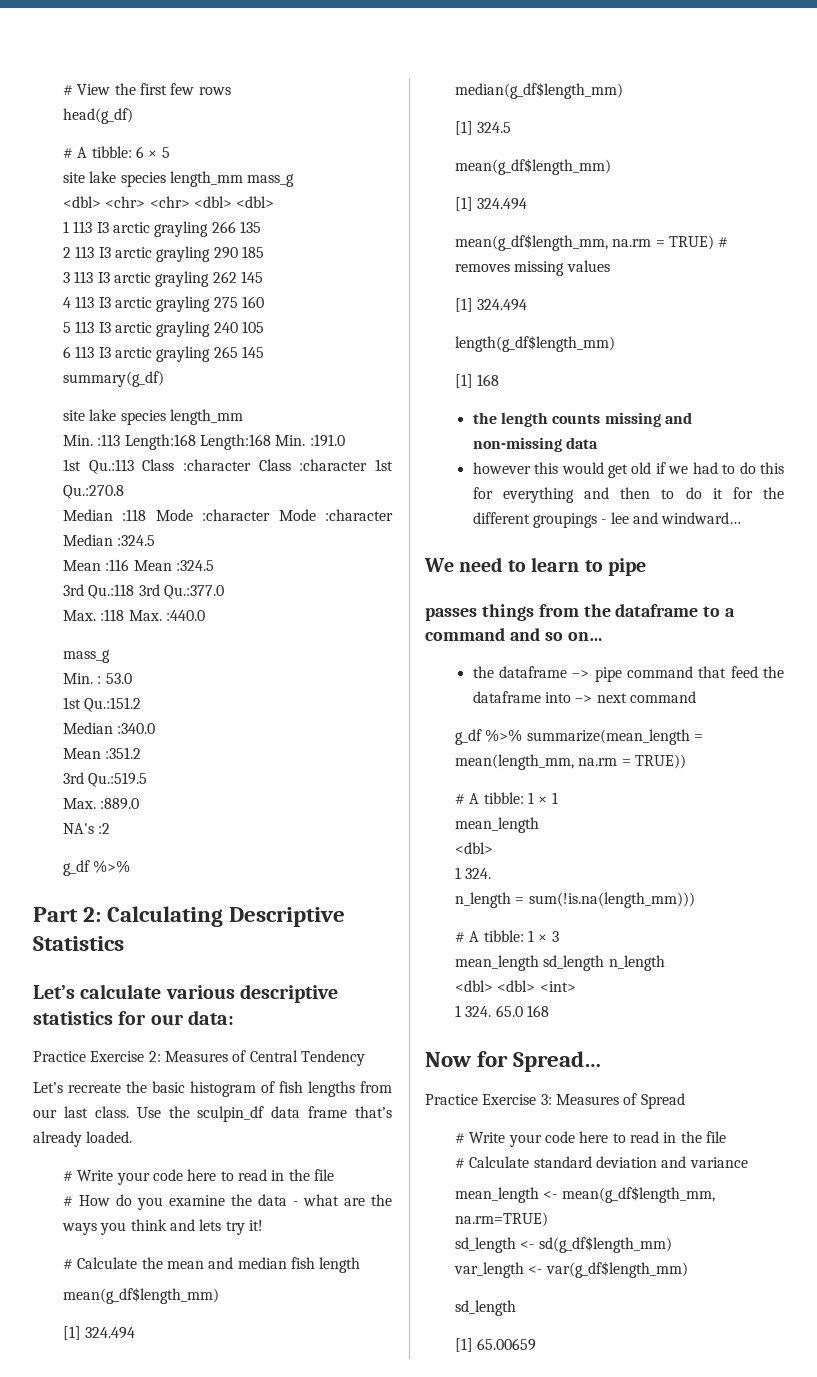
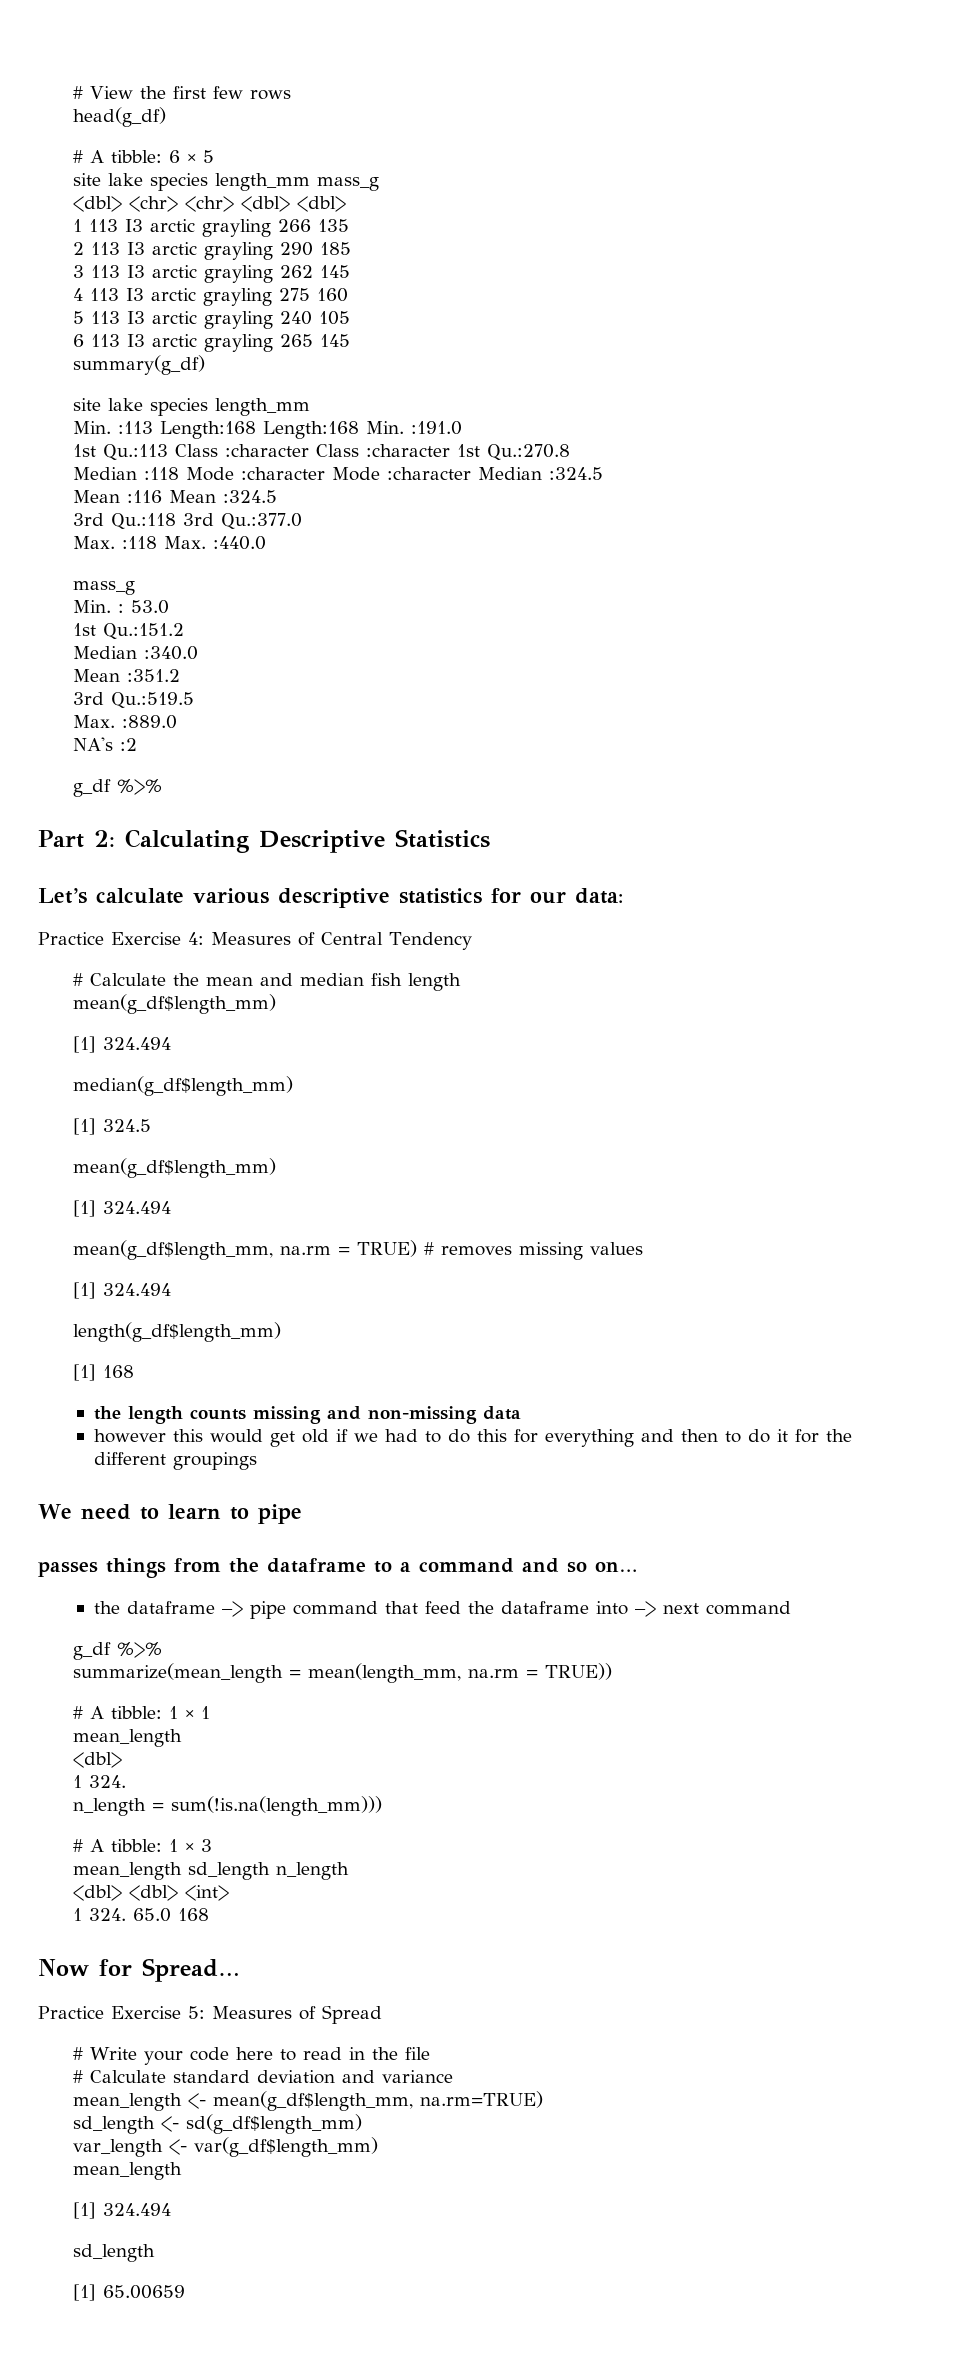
[148,1051,161,1062] 2: -> [188,932,204,945] 4:
[33,1081,392,1097] [33,1106,392,1122] [33,1131,133,1147] [63,1169,334,1185] [63,1194,392,1210] [62,1219,263,1235] // Let’s recreate the basic histogram of fish lengths from our last class. Use the sculpin_df data frame that’s already loaded. // # Write your code here to read in the file // # How do you examine the data - what are the ways you think and lets try it! -> (472, 941) none
[601,512,742,524] - lee and windward… -> (257, 1461) none
(523, 735) none -> (162, 1650) //
[540,1094,552,1105] 3: -> [188,2006,205,2019] 5:
(688, 1269) none -> [72,2162,182,2180] [72,2202,171,2219] // mean_length // [1] 324.494

